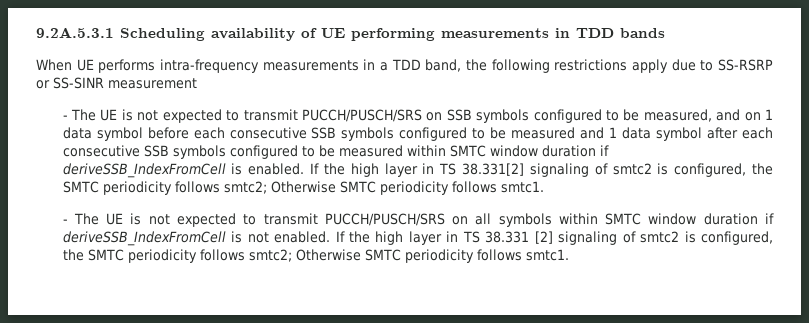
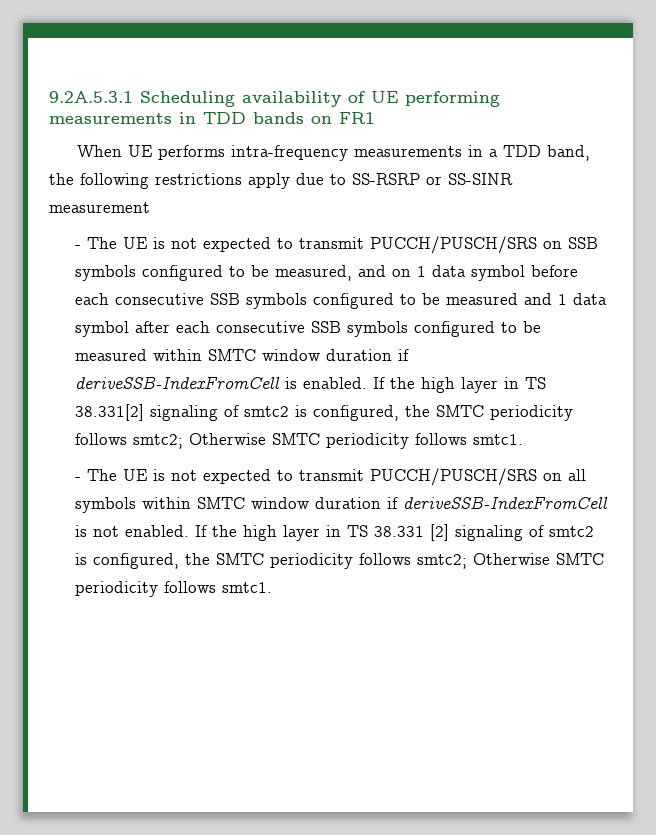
(665, 33) none -> [311,112,375,124] on FR1
[62,163,226,178] deriveSSB_IndexFromCell -> [74,376,280,390] deriveSSB-IndexFromCell
[62,231,226,246] deriveSSB_IndexFromCell -> [402,496,608,510] deriveSSB-IndexFromCell

